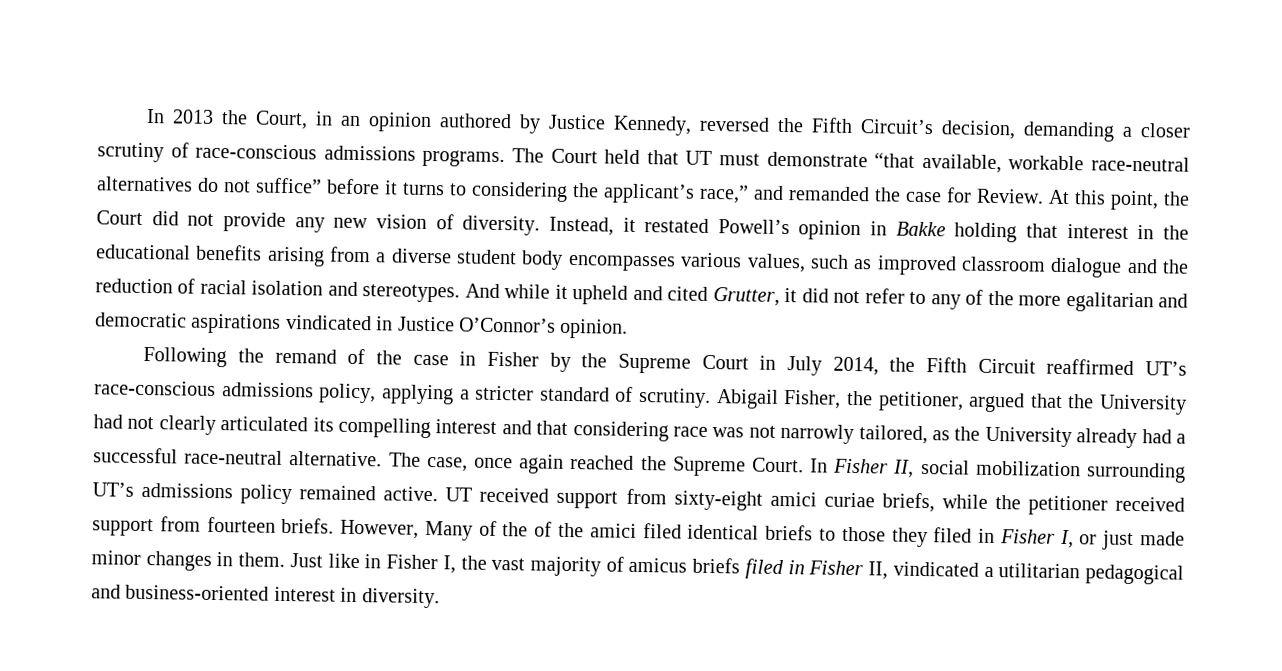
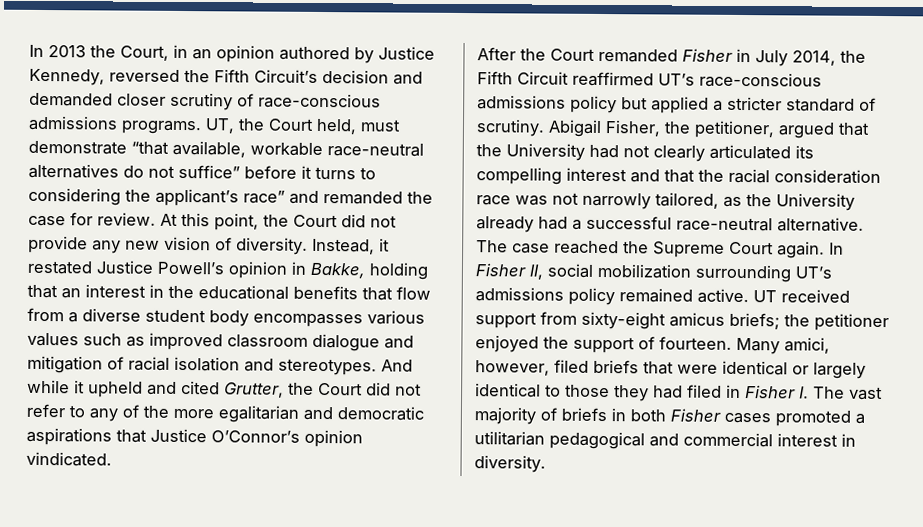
[941,120,1133,142] decision, demanding a -> [322,69,423,85] [29,92,113,107] decision and demanded
[512,148,713,165] The Court held that UT -> [205,118,357,135] UT, the Court held,
[699,184,749,204] race,” -> [243,190,285,204] race”
[976,188,1044,204] Review. -> [97,212,156,226] review.
(710, 225) none -> [96,260,154,274] Justice
[895,221,946,237] Bakke -> [310,262,365,279] Bakke,
(1059, 230) none -> [61,288,81,299] an
[266,246,325,267] arising -> [362,286,431,301] that flow
[746,253,806,273] values, -> [27,332,79,347] values
[1162,259,1189,274] [95,278,173,294] the reduction -> [27,355,103,374] mitigation
[784,288,798,303] it -> [288,382,363,396] the Court
[285,314,629,339] [143,346,749,374] vindicated in Justice O’Connor’s opinion. // Following the remand of the case in Fisher by the Supreme Court -> [116,428,363,448] [26,451,112,467] [477,47,733,63] that Justice O’Connor’s opinion vindicated. // After the Court remanded Fisher
[319,383,454,405] policy, applying -> [570,95,709,114] policy but applied
[572,421,669,442] considering -> [698,168,881,184] the racial consideration
[426,454,565,474] case, once again -> [512,243,550,254] case
[751,457,804,473] Court. -> [729,241,825,259] Court again.
[769,491,1185,516] [92,516,814,541] amici curiae briefs, while the petitioner received support from fourteen briefs. However, Many of the of the amici filed identical briefs -> [669,312,889,332] [475,335,830,355] [475,359,866,379] [475,383,541,398] amicus briefs; the petitioner enjoyed the support of fourteen. Many amici, however, filed briefs that were identical or largely identical
[933,527,1185,550] [91,550,979,580] filed in Fisher I, or just made minor changes in them. Just like in Fisher I, the vast majority of amicus briefs filed in Fisher II, vindicated -> [653,384,883,401] [474,407,851,427] had filed in Fisher I. The vast majority of briefs in both Fisher cases promoted
[125,584,270,601] business-oriented -> [683,432,773,448] commercial

